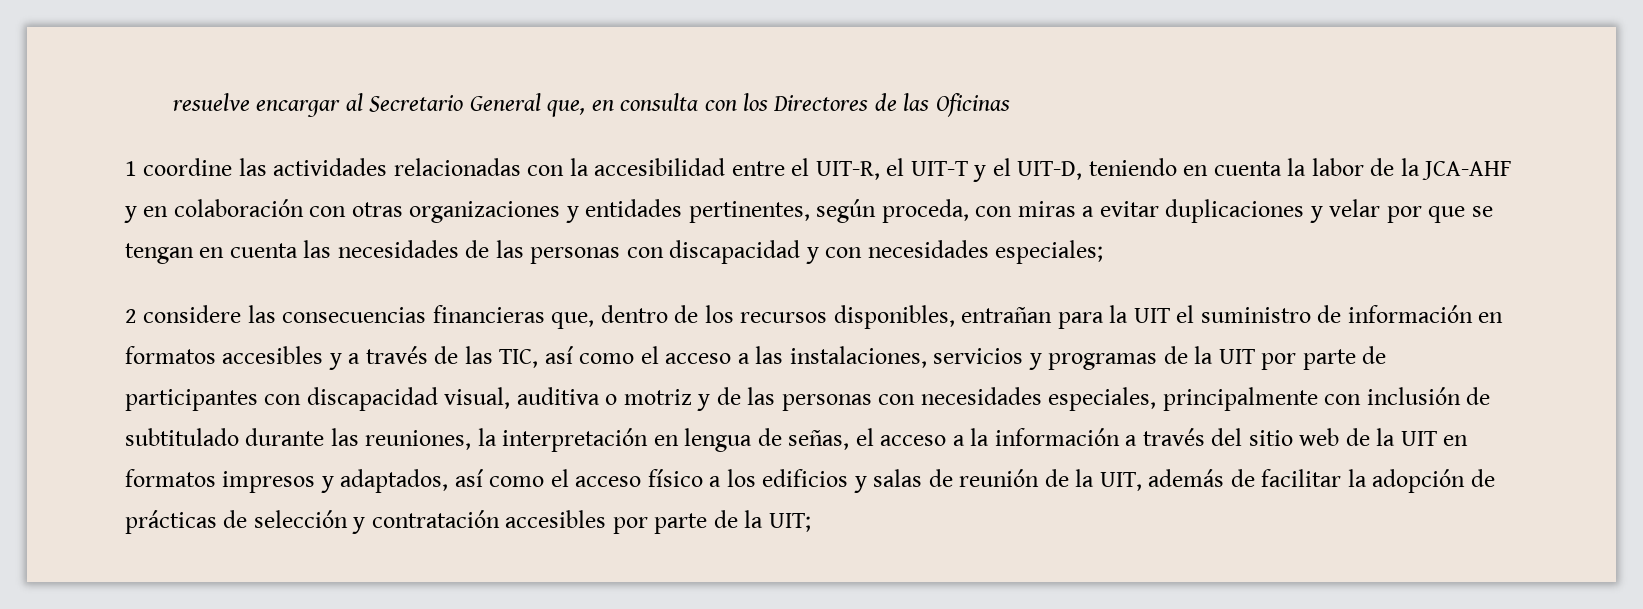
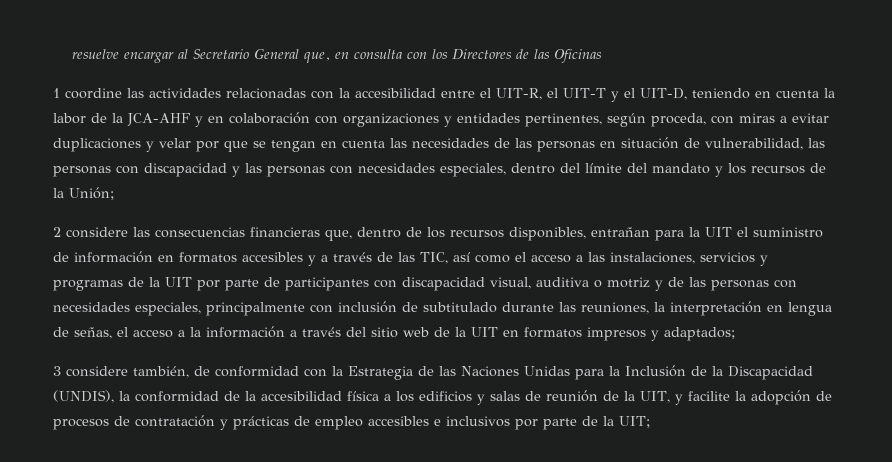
[351,202,403,217] otras -> (338, 119) none
[626,240,1104,264] con discapacidad y con necesidades especiales; -> [600,137,825,150] [53,163,826,177] [53,187,114,200] en situación de vulnerabilidad, las personas con discapacidad y las personas con necesidades especiales, dentro del límite del mandato y los recursos de la Unión;
[340,469,703,493] adaptados, así como el acceso físico -> [664,327,735,341] [53,365,813,380] [53,390,379,403] adaptados; // 3 considere también, de conformidad con la Estrategia de las Naciones Unidas para la Inclusión de la Discapacidad (UNDIS), la conformidad de la accesibilidad física
[1148,469,1495,493] [125,510,607,534] además de facilitar la adopción de prácticas de selección y contratación accesibles -> [674,390,832,405] [53,415,510,430] y facilite la adopción de procesos de contratación y prácticas de empleo accesibles e inclusivos

